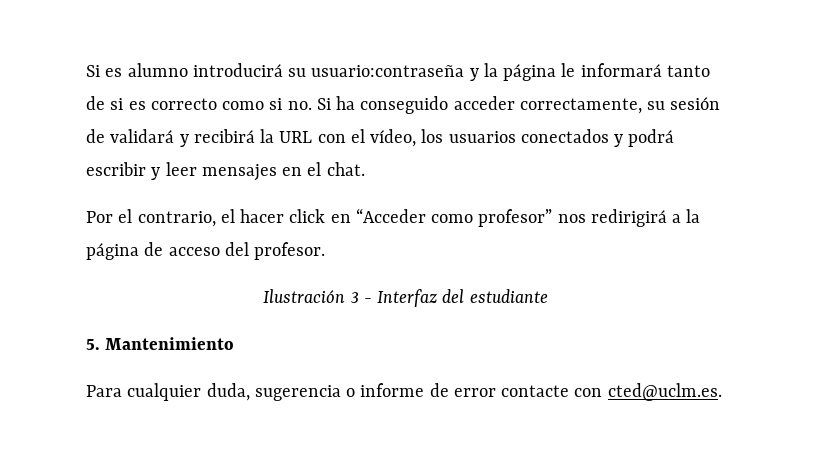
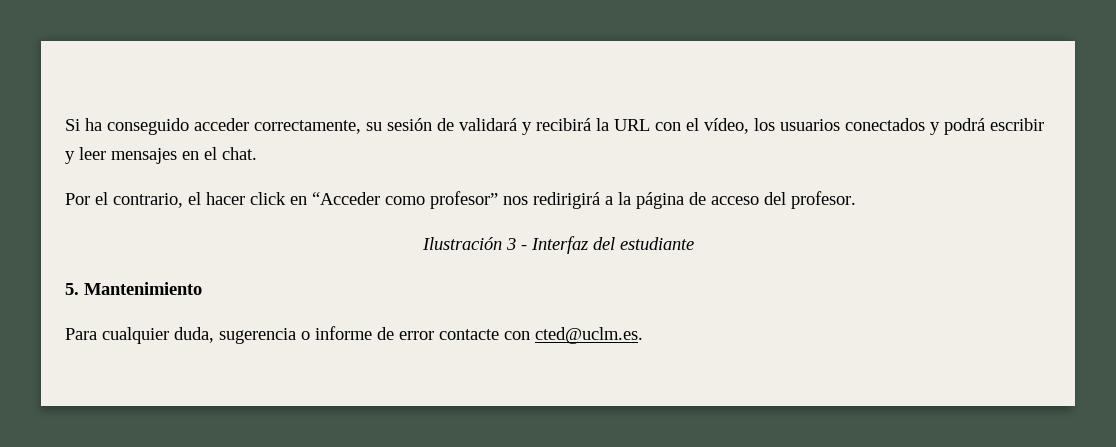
[86,63,710,81] [86,96,331,110] Si es alumno introducirá su usuario:contraseña y la página le informará tanto de si es correcto como si no. Si -> [65,119,80,131] Si

